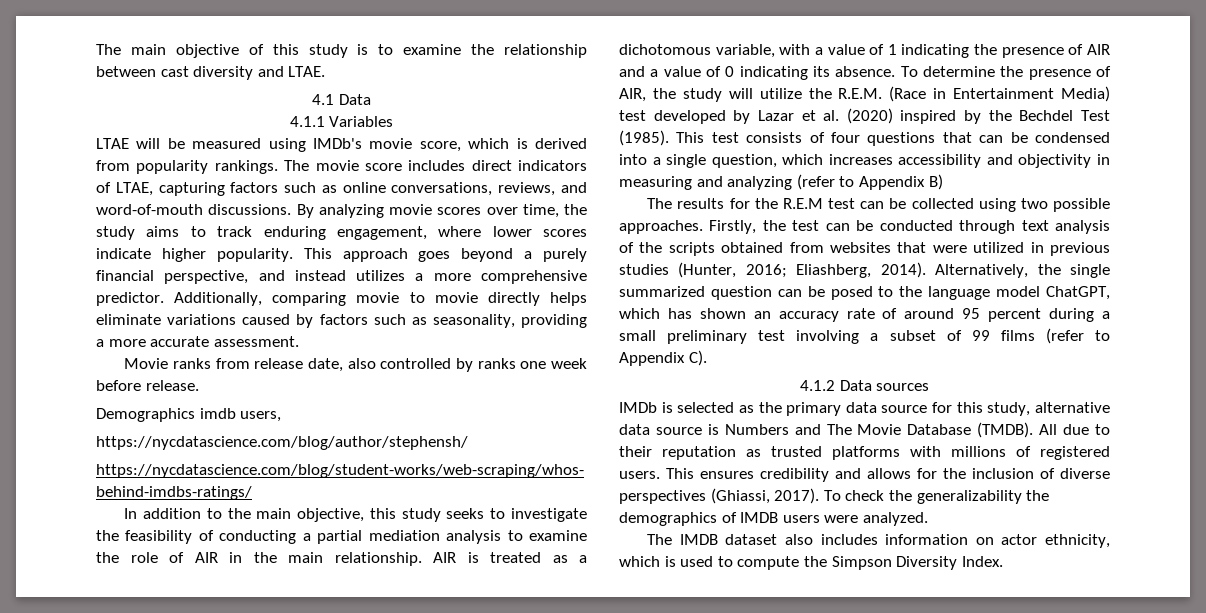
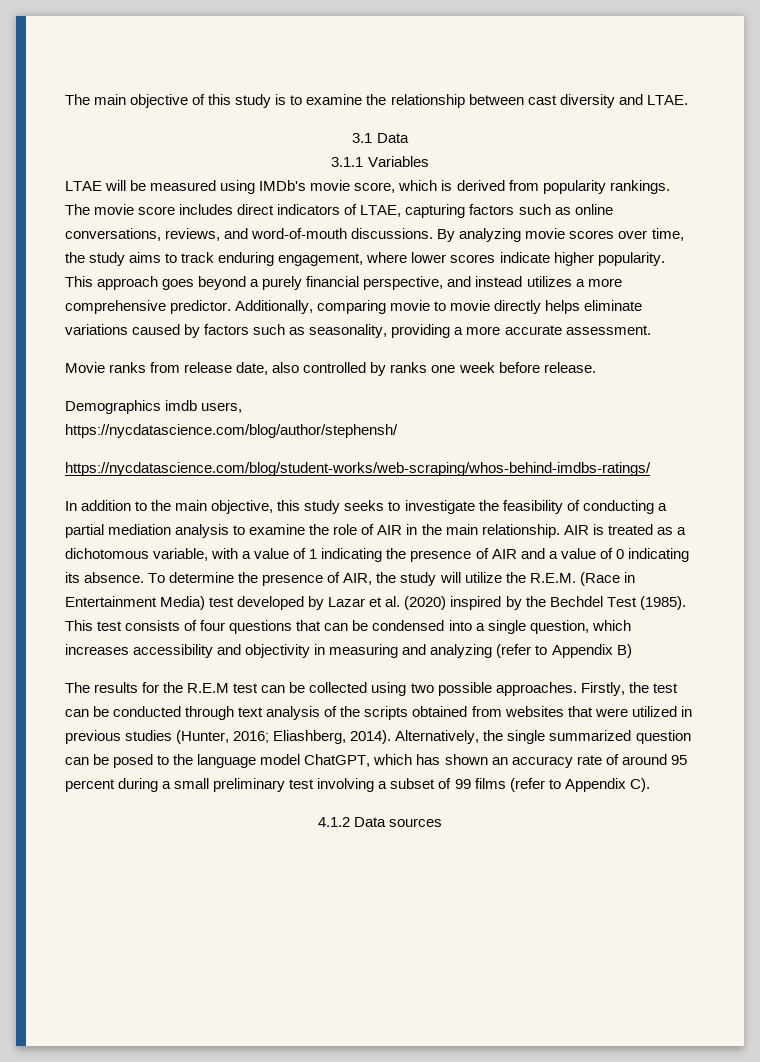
[312,94,335,105] 4.1 -> [352,133,373,143] 3.1
[289,116,325,127] 4.1.1 -> [331,157,364,167] 3.1.1
[619,402,1110,416] [619,422,1110,438] [619,446,1110,460] [619,468,1110,482] [619,488,1050,504] [619,512,928,526] [647,534,1110,548] [619,556,1003,570] // IMDb is selected as the primary data source for this study, alternative data source is Numbers and The Movie Database (TMDB). All due to their reputation as trusted platforms with millions of registered users. This ensures credibility and allows for the inclusion of diverse perspectives (Ghiassi, 2017). To check the generalizability the demographics of IMDB users were analyzed. // The IMDB dataset also includes information on actor ethnicity, which is used to compute the Simpson Diversity Index. -> (443, 822) none

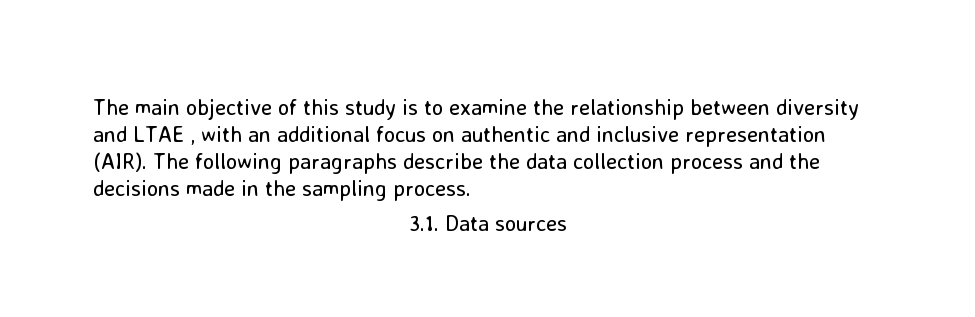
[527,95,557,105] cast -> (770, 107) none
[646,95,688,105] [352,133,409,143] [331,156,429,167] [65,180,670,194] [65,204,613,218] [65,228,684,242] [65,252,665,266] [65,276,622,290] [65,300,643,314] [65,324,651,338] [65,362,596,376] [65,400,243,414] [65,424,398,438] [65,462,651,476] [65,500,667,514] [65,524,686,538] [65,548,689,562] [65,572,635,586] [65,596,686,610] [65,620,631,634] [65,644,632,658] [65,682,678,696] [65,706,692,720] [65,730,691,744] [65,754,687,768] [65,778,650,792] [317,817,350,827] LTAE. // 3.1 Data // 3.1.1 Variables // LTAE will be measured using IMDb's movie score, which is derived from popularity rankings. The movie score includes direct indicators of LTAE, capturing factors such as online conversations, reviews, and word-of-mouth discussions. By analyzing movie scores over time, the study aims to track enduring engagement, where lower scores indicate higher popularity. This approach goes beyond a purely financial perspective, and instead utilizes a more comprehensive predictor. Additionally, comparing movie to movie directly helps eliminate variations caused by factors such as seasonality, providing a more accurate assessment. // Movie ranks from release date, also controlled by ranks one week before release. // Demographics imdb users, // https://nycdatascience.com/blog/author/stephensh/ // https://nycdatascience.com/blog/student-works/web-scraping/whos-behind-imdbs-ratings/ // In addition to the main objective, this study seeks to investigate the feasibility of conducting a partial mediation analysis to examine the role of AIR in the main relationship. AIR is treated as a dichotomous variable, with a value of 1 indicating the presence of AIR and a value of 0 indicating its absence. To determine the presence of AIR, the study will utilize the R.E.M. (Race in Entertainment Media) test developed by Lazar et al. (2020) inspired by the Bechdel Test (1985). This test consists of four questions that can be condensed into a single question, which increases accessibility and objectivity in measuring and analyzing (refer to Appendix B) // The results for the R.E.M test can be collected using two possible approaches. Firstly, the test can be conducted through text analysis of the scripts obtained from websites that were utilized in previous studies (Hunter, 2016; Eliashberg, 2014). Alternatively, the single summarized question can be posed to the language model ChatGPT, which has shown an accuracy rate of around 95 percent during a small preliminary test involving a subset of 99 films (refer to Appendix C). // 4.1.2 -> [133,126,826,147] [93,152,820,174] [93,180,471,201] [408,216,439,231] LTAE , with an additional focus on authentic and inclusive representation (AIR). The following paragraphs describe the data collection process and the decisions made in the sampling process. // 3.1.

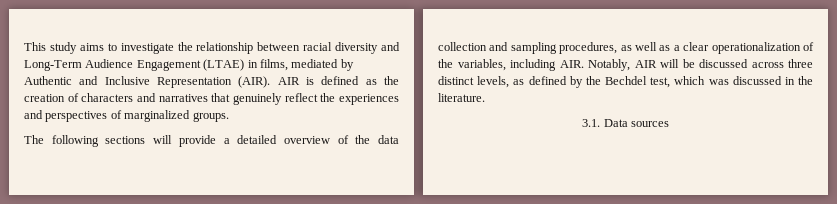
[93,98,527,120] The main objective of this study is to examine -> [24,42,174,54] This study aims to investigate
(770, 107) none -> [303,42,333,51] racial
[133,126,826,147] [93,152,820,174] [93,180,471,201] LTAE , with an additional focus on authentic and inclusive representation (AIR). The following paragraphs describe the data collection process and the decisions made in the sampling process. -> [24,59,354,71] [24,76,399,88] [24,93,400,105] [24,110,229,122] [24,135,399,147] [438,42,814,54] [438,59,813,71] [438,76,813,88] [438,93,485,102] Long-Term Audience Engagement (LTAE) in films, mediated by Authentic and Inclusive Representation (AIR). AIR is defined as the creation of characters and narratives that genuinely reflect the experiences and perspectives of marginalized groups. // The following sections will provide a detailed overview of the data collection and sampling procedures, as well as a clear operationalization of the variables, including AIR. Notably, AIR will be discussed across three distinct levels, as defined by the Bechdel test, which was discussed in the literature.

